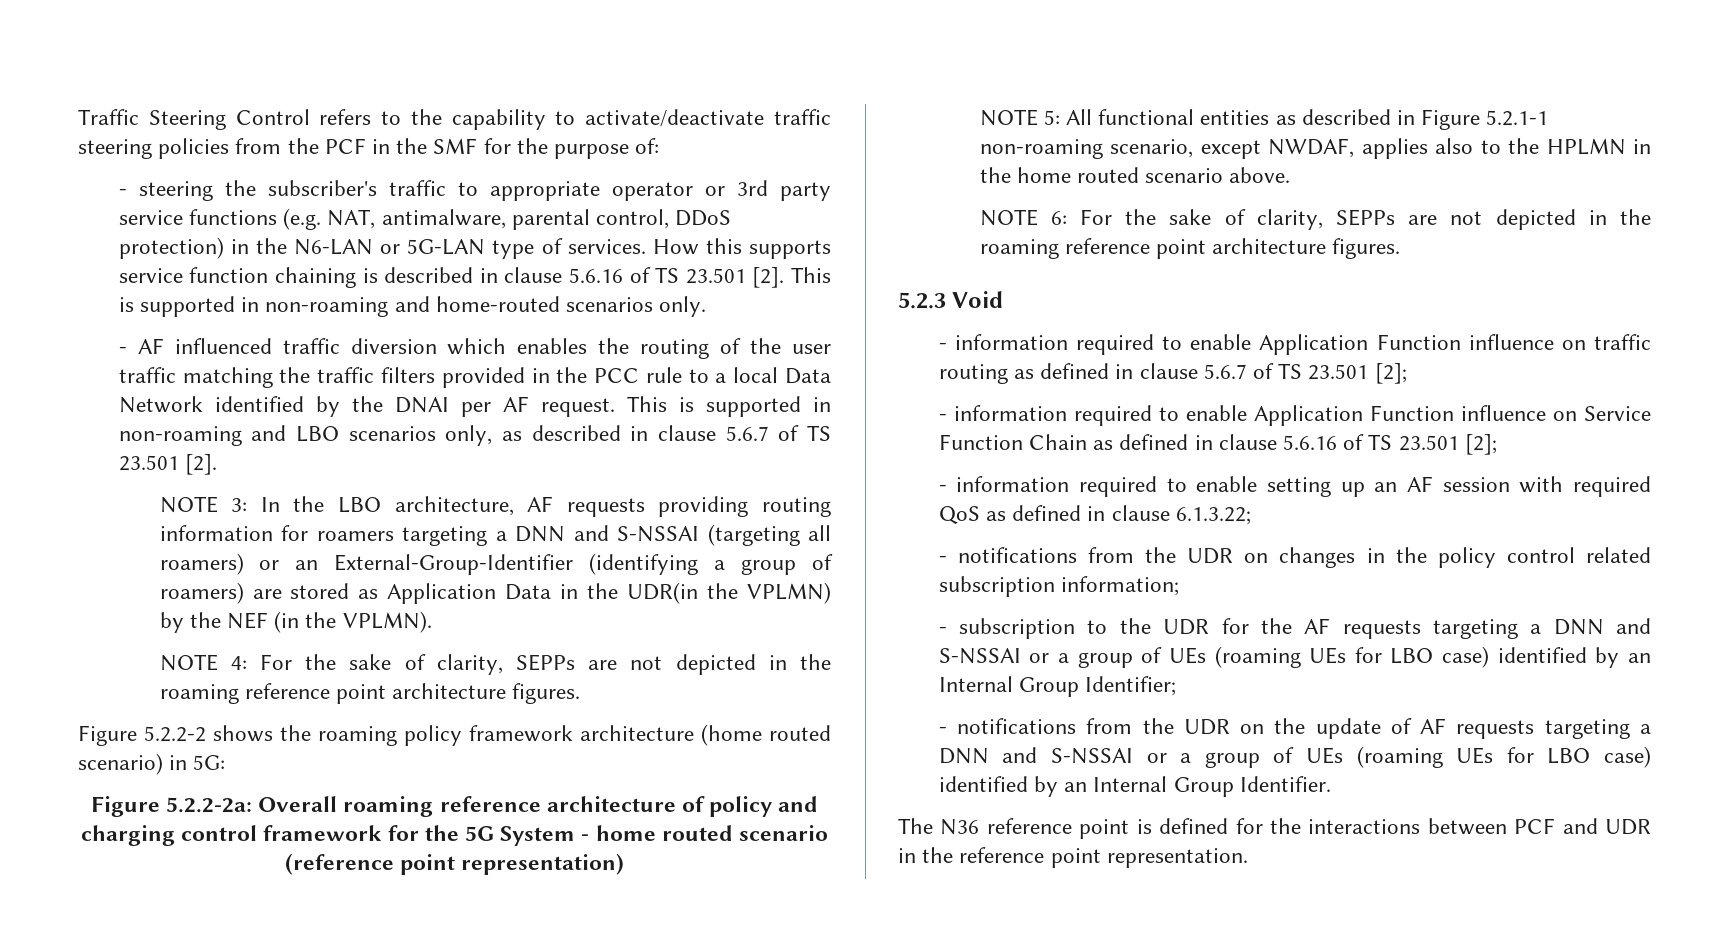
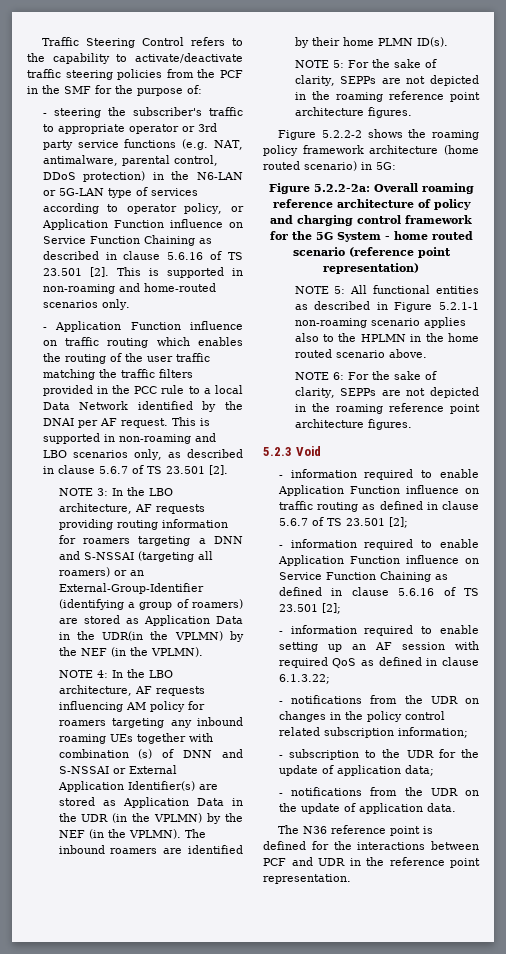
[567,238,832,259] [118,267,378,288] services. How this supports service function chaining is -> [150,188,198,196] [42,203,244,214] [41,219,244,230] [42,235,212,246] services according to operator policy, or Application Function influence on Service Function Chaining as
[137,338,437,354] AF influenced traffic diversion -> [55,321,243,332] [42,337,149,348] Application Function influence on traffic routing
(247, 663) none -> [111,669,173,678] [58,685,205,696] [58,701,205,712] [58,717,243,728] [58,733,213,744] [58,749,243,759] [58,765,177,774] [57,781,218,792] [58,797,243,808] [58,813,243,824] [58,829,206,839] [58,845,243,854] [294,37,448,48] [294,60,344,68] In the LBO architecture, AF requests influencing AM policy for roamers targeting any inbound roaming UEs together with combination (s) of DNN and S-NSSAI or External Application Identifier(s) are stored as Application Data in the UDR (in the VPLMN) by the NEF (in the VPLMN). The inbound roamers are identified by their home PLMN ID(s). // NOTE 5:
[1110,138,1355,159] scenario, except NWDAF, -> [370,318,420,326] scenario
[1028,434,1087,450] Chain -> [379,571,431,582] Chaining
[1304,618,1652,639] [938,646,1651,668] [938,676,1177,697] AF requests targeting a DNN and S-NSSAI or a group of UEs (roaming UEs for LBO case) identified by an Internal Group Identifier; -> [278,765,434,776] update of application data;
[1420,718,1651,739] [938,746,1652,768] [938,776,1331,797] AF requests targeting a DNN and S-NSSAI or a group of UEs (roaming UEs for LBO case) identified by an Internal Group Identifier. -> [358,803,456,814] application data.

